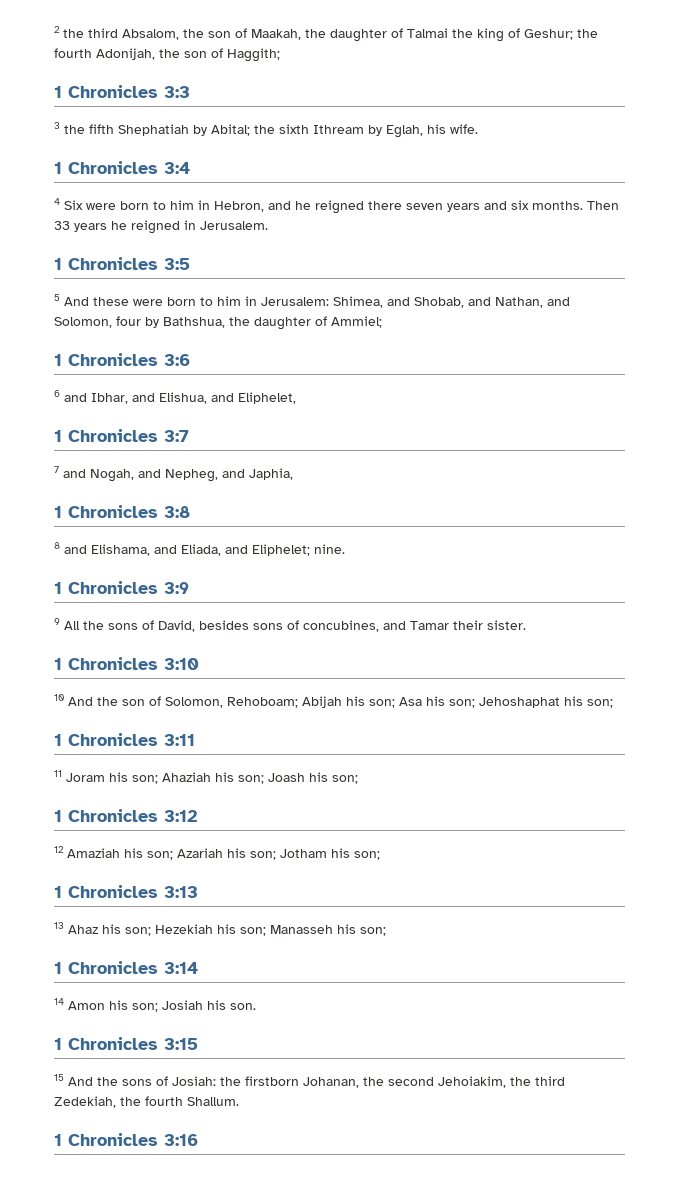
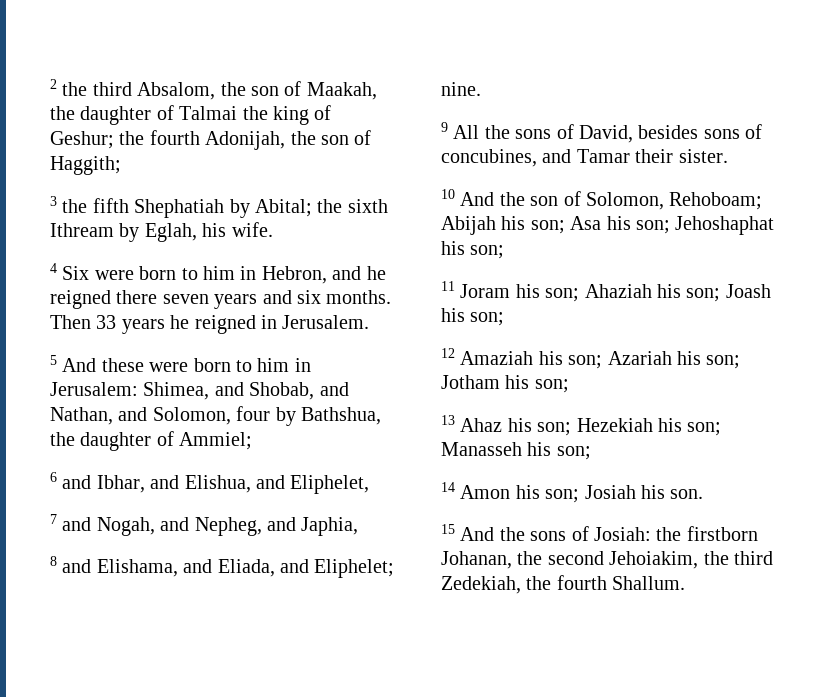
[54,85,190,98] // 1 Chronicles 3:3 -> (121, 165) none
[54,161,190,174] // 1 Chronicles 3:4 -> (273, 229) none
[54,257,190,270] // 1 Chronicles 3:5 -> (370, 322) none
[54,353,190,366] // 1 Chronicles 3:6 -> (253, 441) none
[54,429,189,442] // 1 Chronicles 3:7 -> (370, 484) none
[54,505,190,518] // 1 Chronicles 3:8 -> (359, 526) none
[54,581,189,594] // 1 Chronicles 3:9 -> (481, 89) none
[54,657,199,670] // 1 Chronicles 3:10 -> (728, 156) none
[54,733,195,746] // 1 Chronicles 3:11 -> (505, 252) none
[54,809,198,822] // 1 Chronicles 3:12 -> (505, 319) none
[54,885,198,898] // 1 Chronicles 3:13 -> (569, 386) none
[54,961,198,974] // 1 Chronicles 3:14 -> (591, 453) none
[54,1037,198,1050] // 1 Chronicles 3:15 -> (704, 494) none
[54,1133,198,1146] // 1 Chronicles 3:16 -> (686, 583) none

